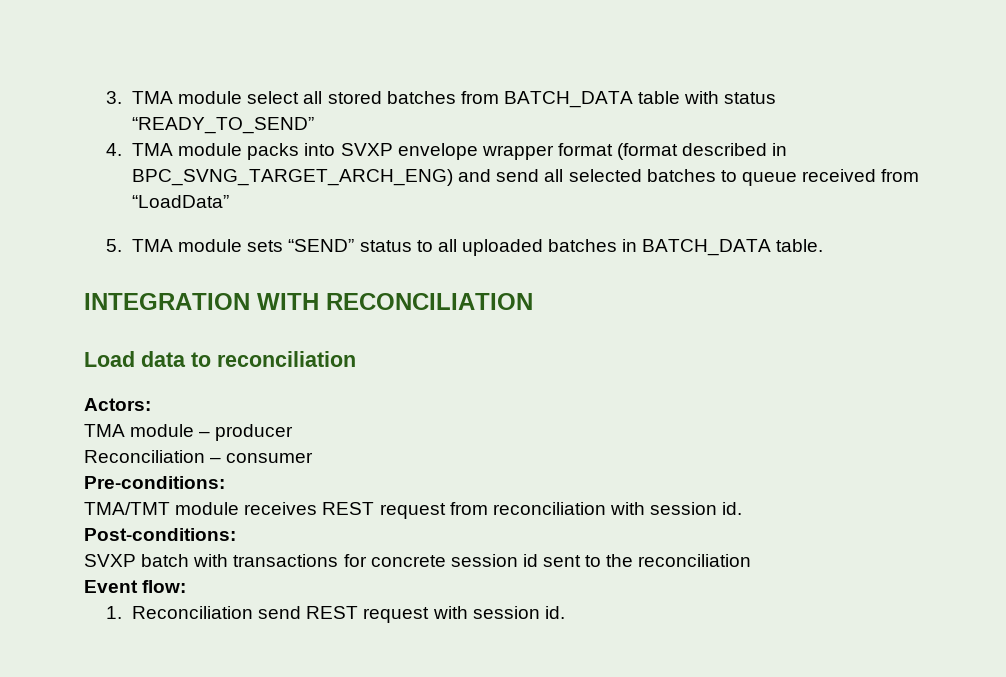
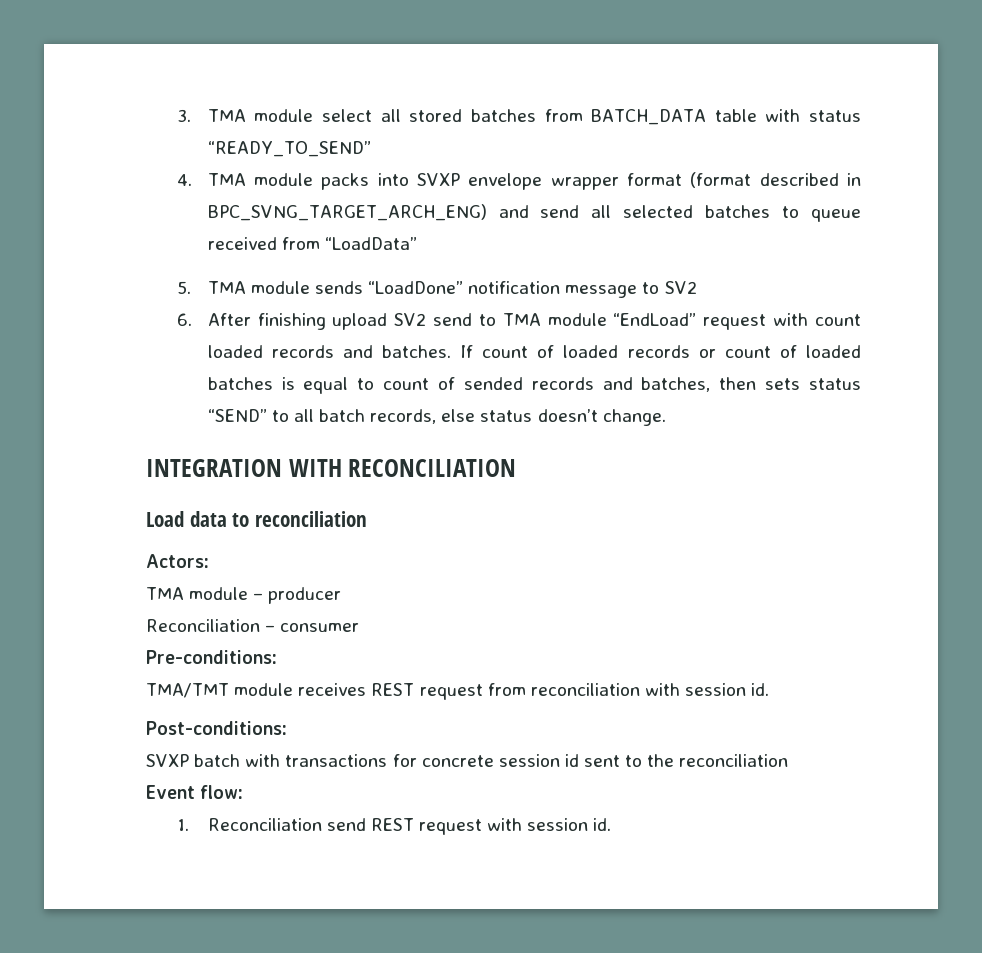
[247,239,824,256] sets “SEND” status to all uploaded batches in BATCH_DATA table. -> [314,281,697,298] [176,313,861,330] [207,345,861,358] [207,377,861,394] [207,409,666,426] sends “LoadDone” notification message to SV2 // 6. After finishing upload SV2 send to TMA module “EndLoad” request with count loaded records and batches. If count of loaded records or count of loaded batches is equal to count of sended records and batches, then sets status “SEND” to all batch records, else status doesn’t change.

